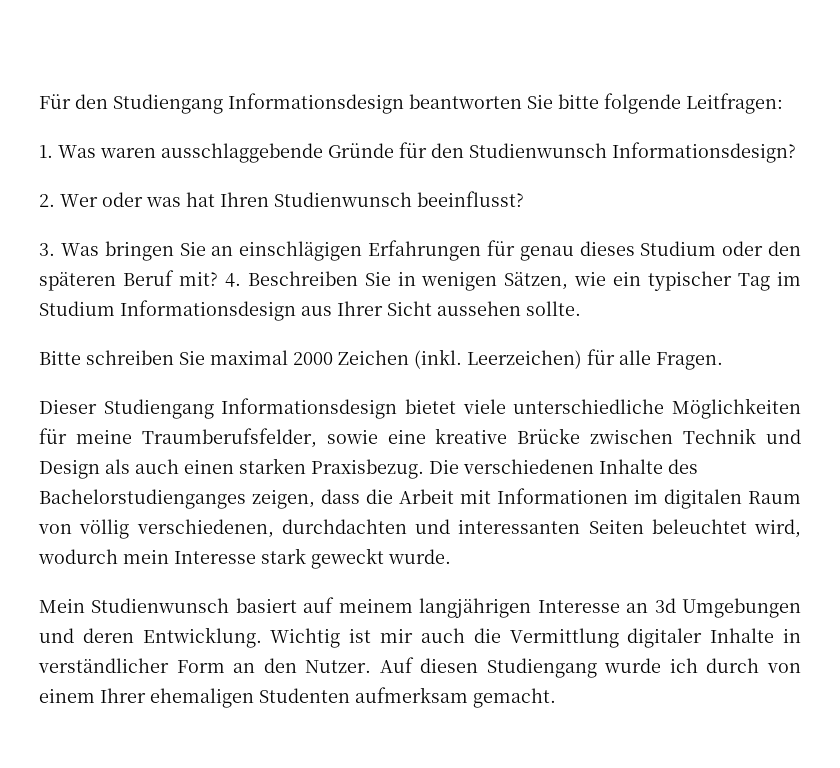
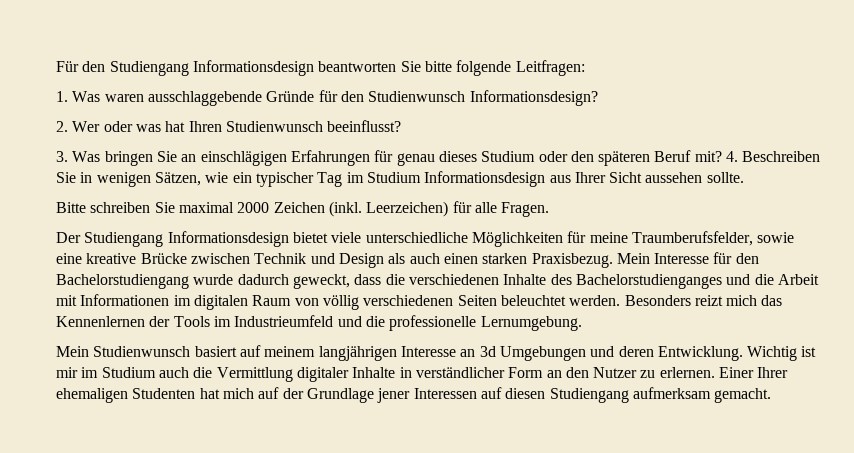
[39,399,97,414] Dieser -> [56,232,81,243] Der
[429,459,459,474] Die -> [616,252,759,264] [56,274,405,289] Mein Interesse für den Bachelorstudiengang wurde dadurch geweckt, dass die
[252,489,360,509] zeigen, dass -> [726,274,751,285] und
[136,519,801,538] [38,548,451,569] verschiedenen, durchdachten und interessanten Seiten beleuchtet wird, wodurch mein Interesse stark geweckt wurde. -> [363,295,783,306] [56,315,582,331] verschiedenen Seiten beleuchtet werden. Besonders reizt mich das Kennenlernen der Tools im Industrieumfeld und die professionelle Lernumgebung.
(414, 635) none -> [81,367,156,378] im Studium
[305,657,801,678] [39,688,350,708] Nutzer. Auf diesen Studiengang wurde ich durch von einem Ihrer ehemaligen Studenten -> [593,367,789,378] [56,387,629,403] Nutzer zu erlernen. Einer Ihrer ehemaligen Studenten hat mich auf der Grundlage jener Interessen auf diesen Studiengang

